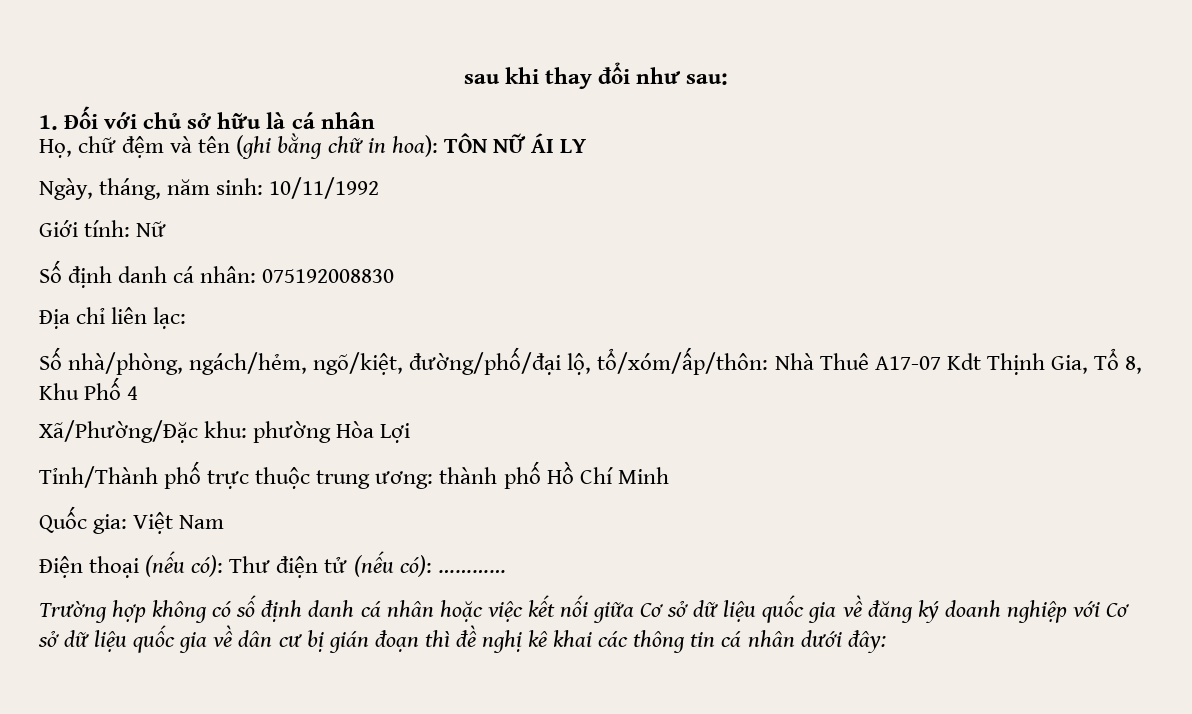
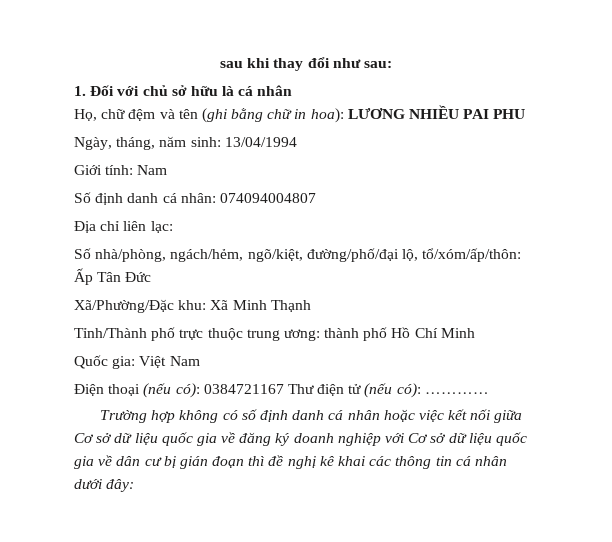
[443,133,586,153] TÔN NỮ ÁI LY -> [347,105,526,119] LƯƠNG NHIỀU PAI PHU
[269,177,380,199] 10/11/1992 -> [224,137,297,147] 13/04/1994
[136,221,167,237] Nữ -> [137,165,168,175] Nam
[262,269,395,283] 075192008830 -> [219,193,316,203] 074094004807
[774,348,1143,375] [39,377,139,400] Nhà Thuê A17-07 Kdt Thịnh Gia, Tổ 8, Khu Phố 4 -> [74,268,152,285] Ấp Tân Đức
[253,421,411,443] phường Hòa Lợi -> [210,300,311,312] Xã Minh Thạnh
(224, 566) none -> [203,384,284,394] 0384721167

